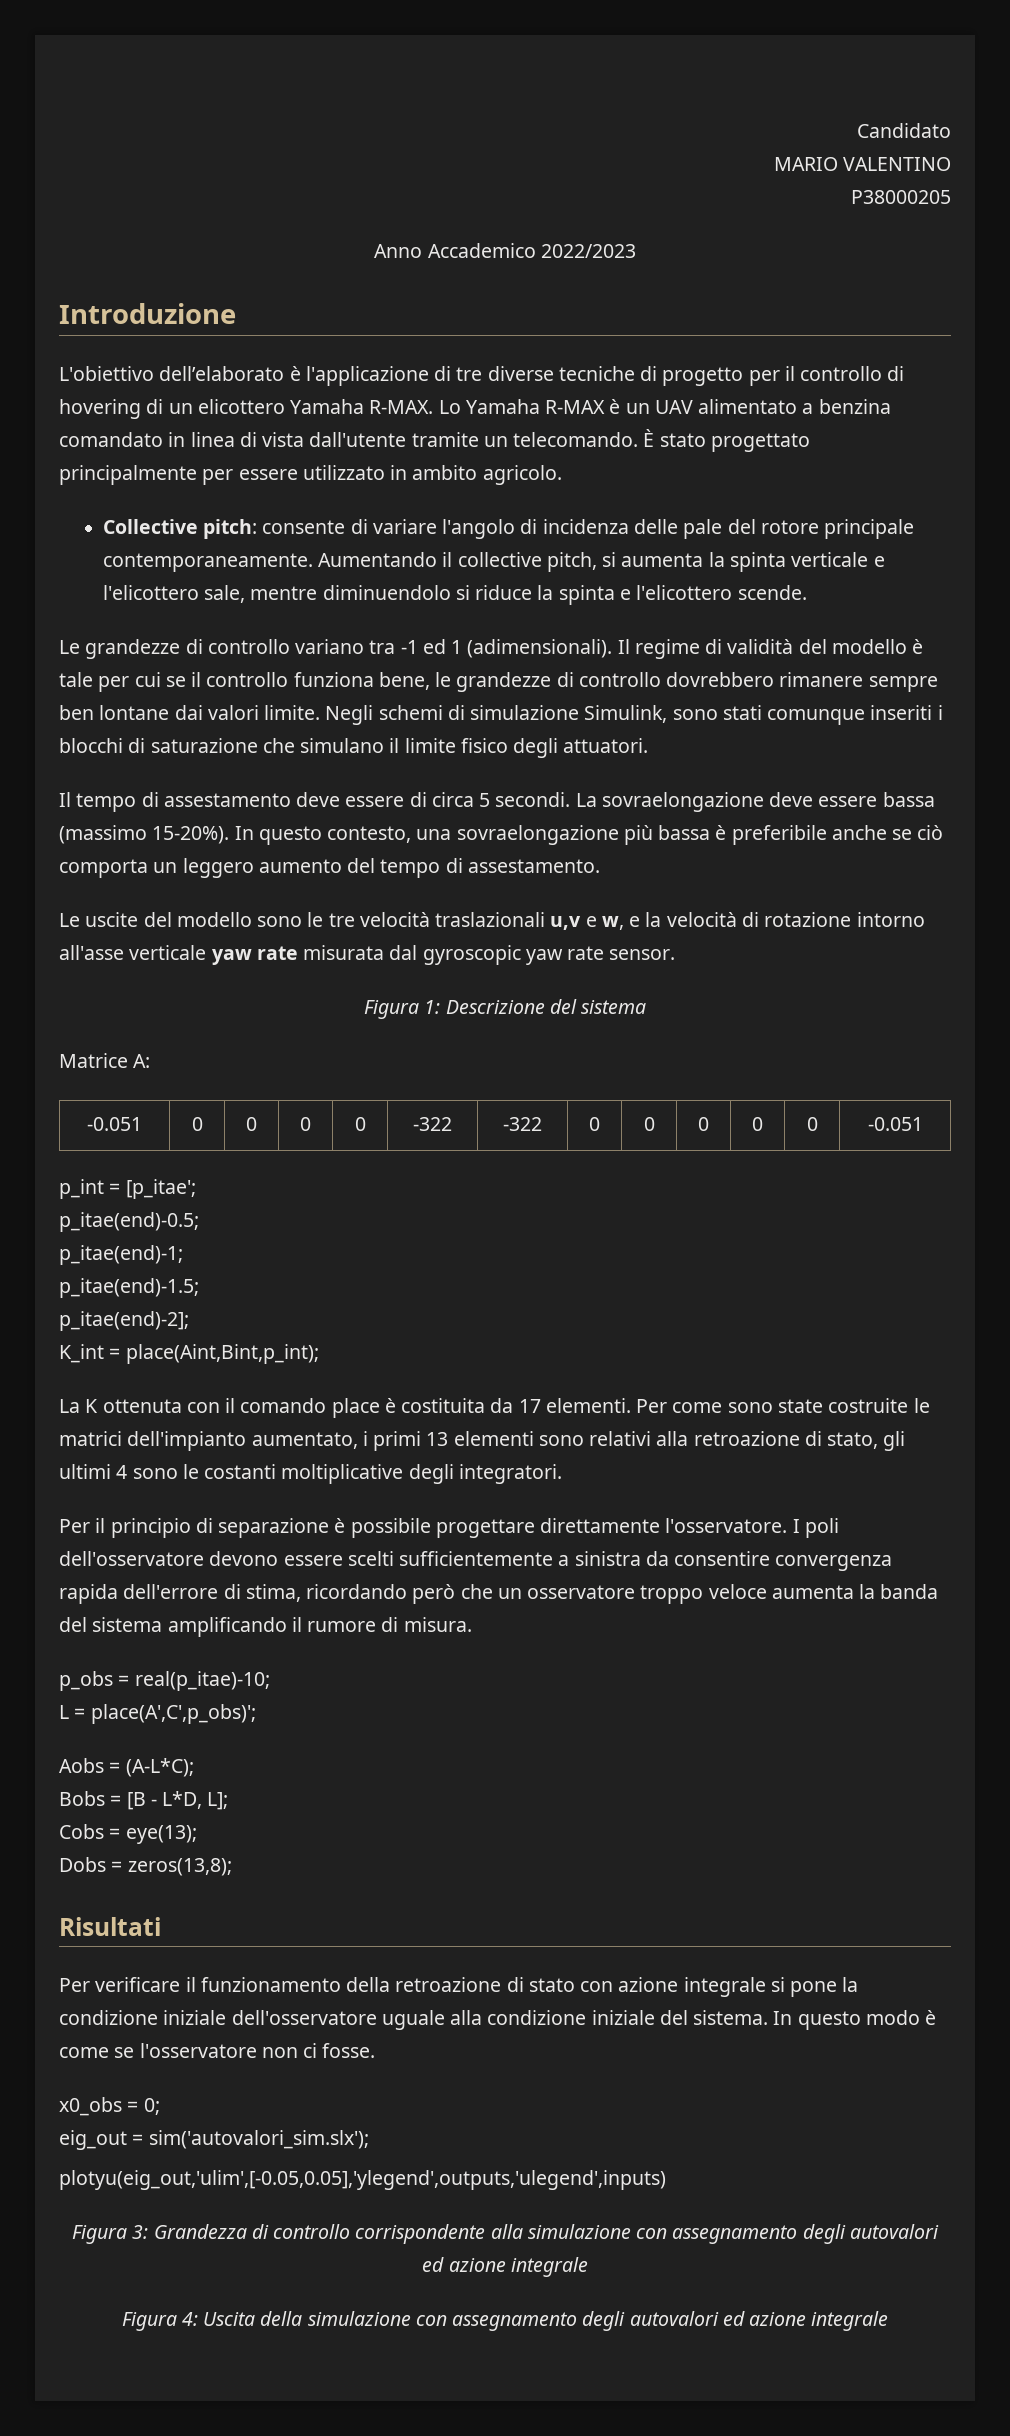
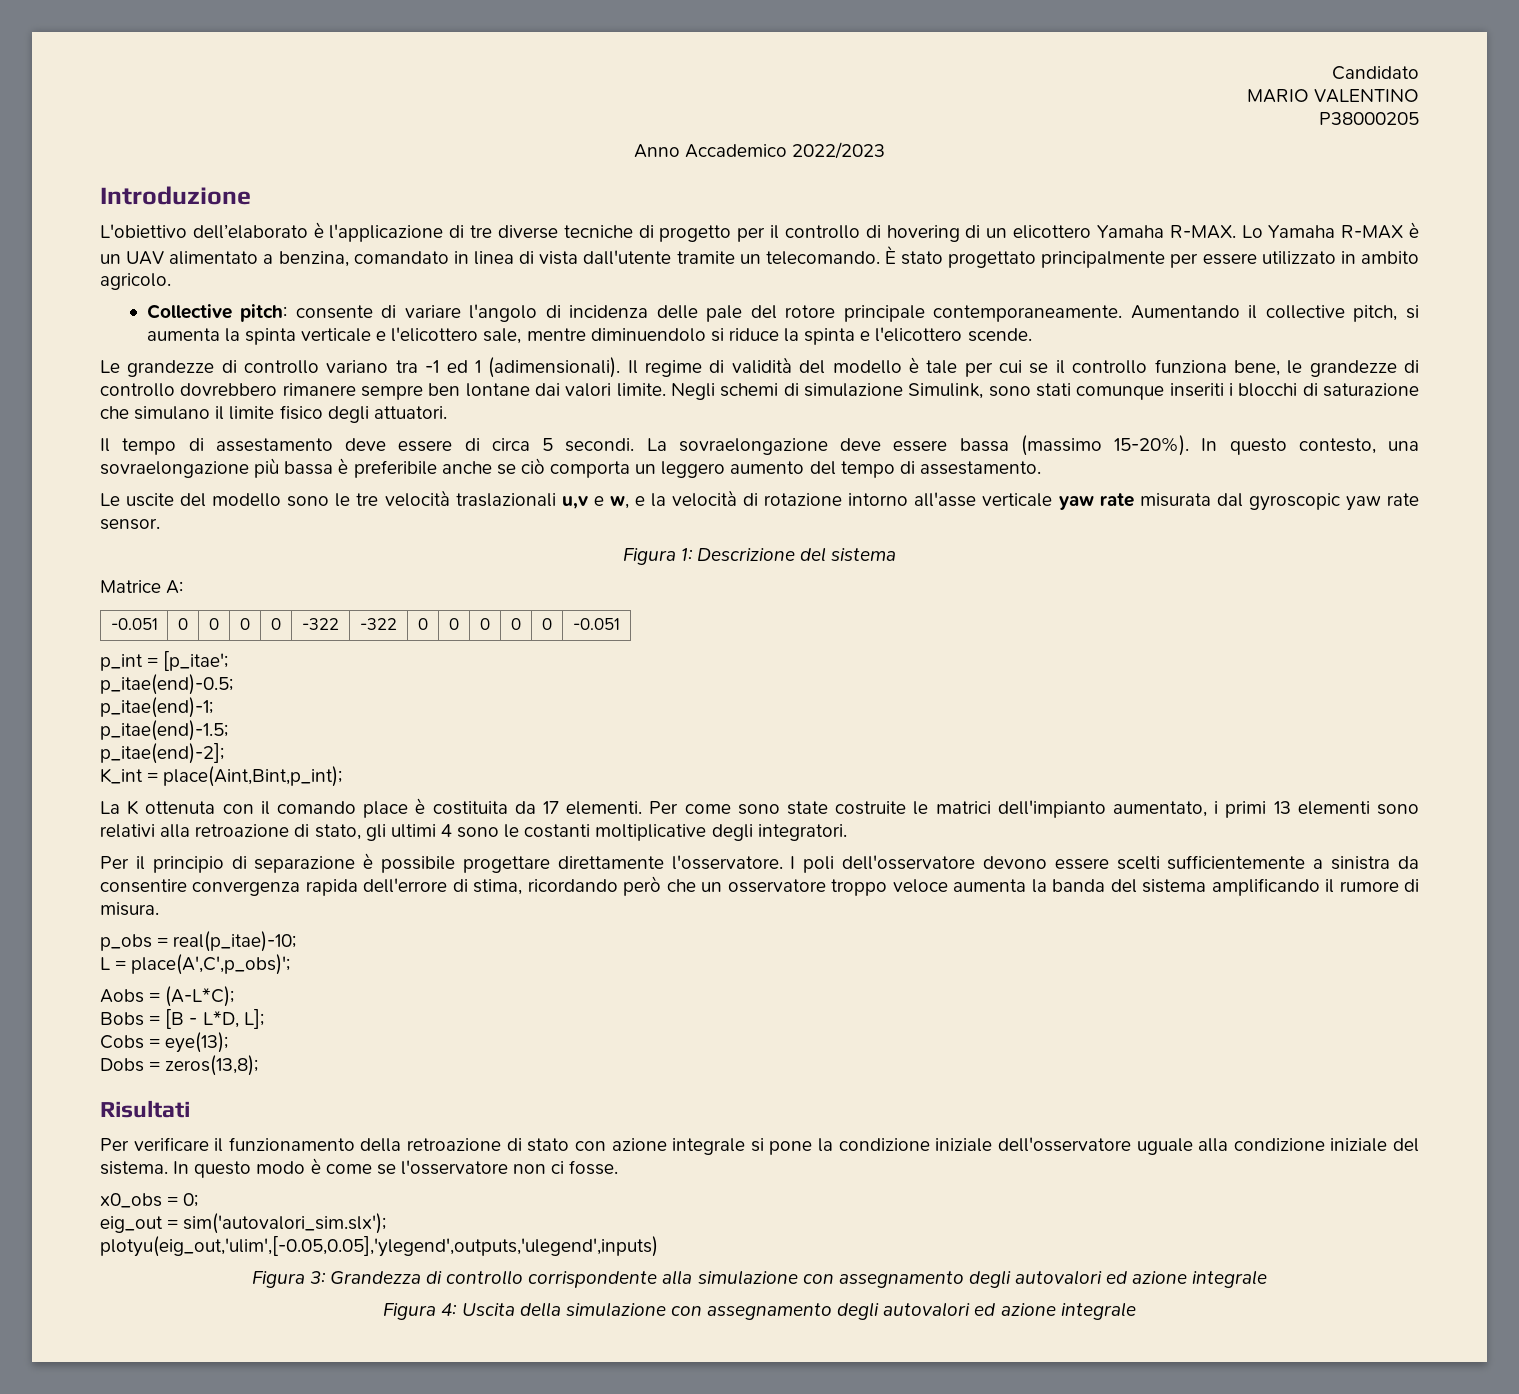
[818,399,891,414] benzina -> [278,251,349,267] benzina,

